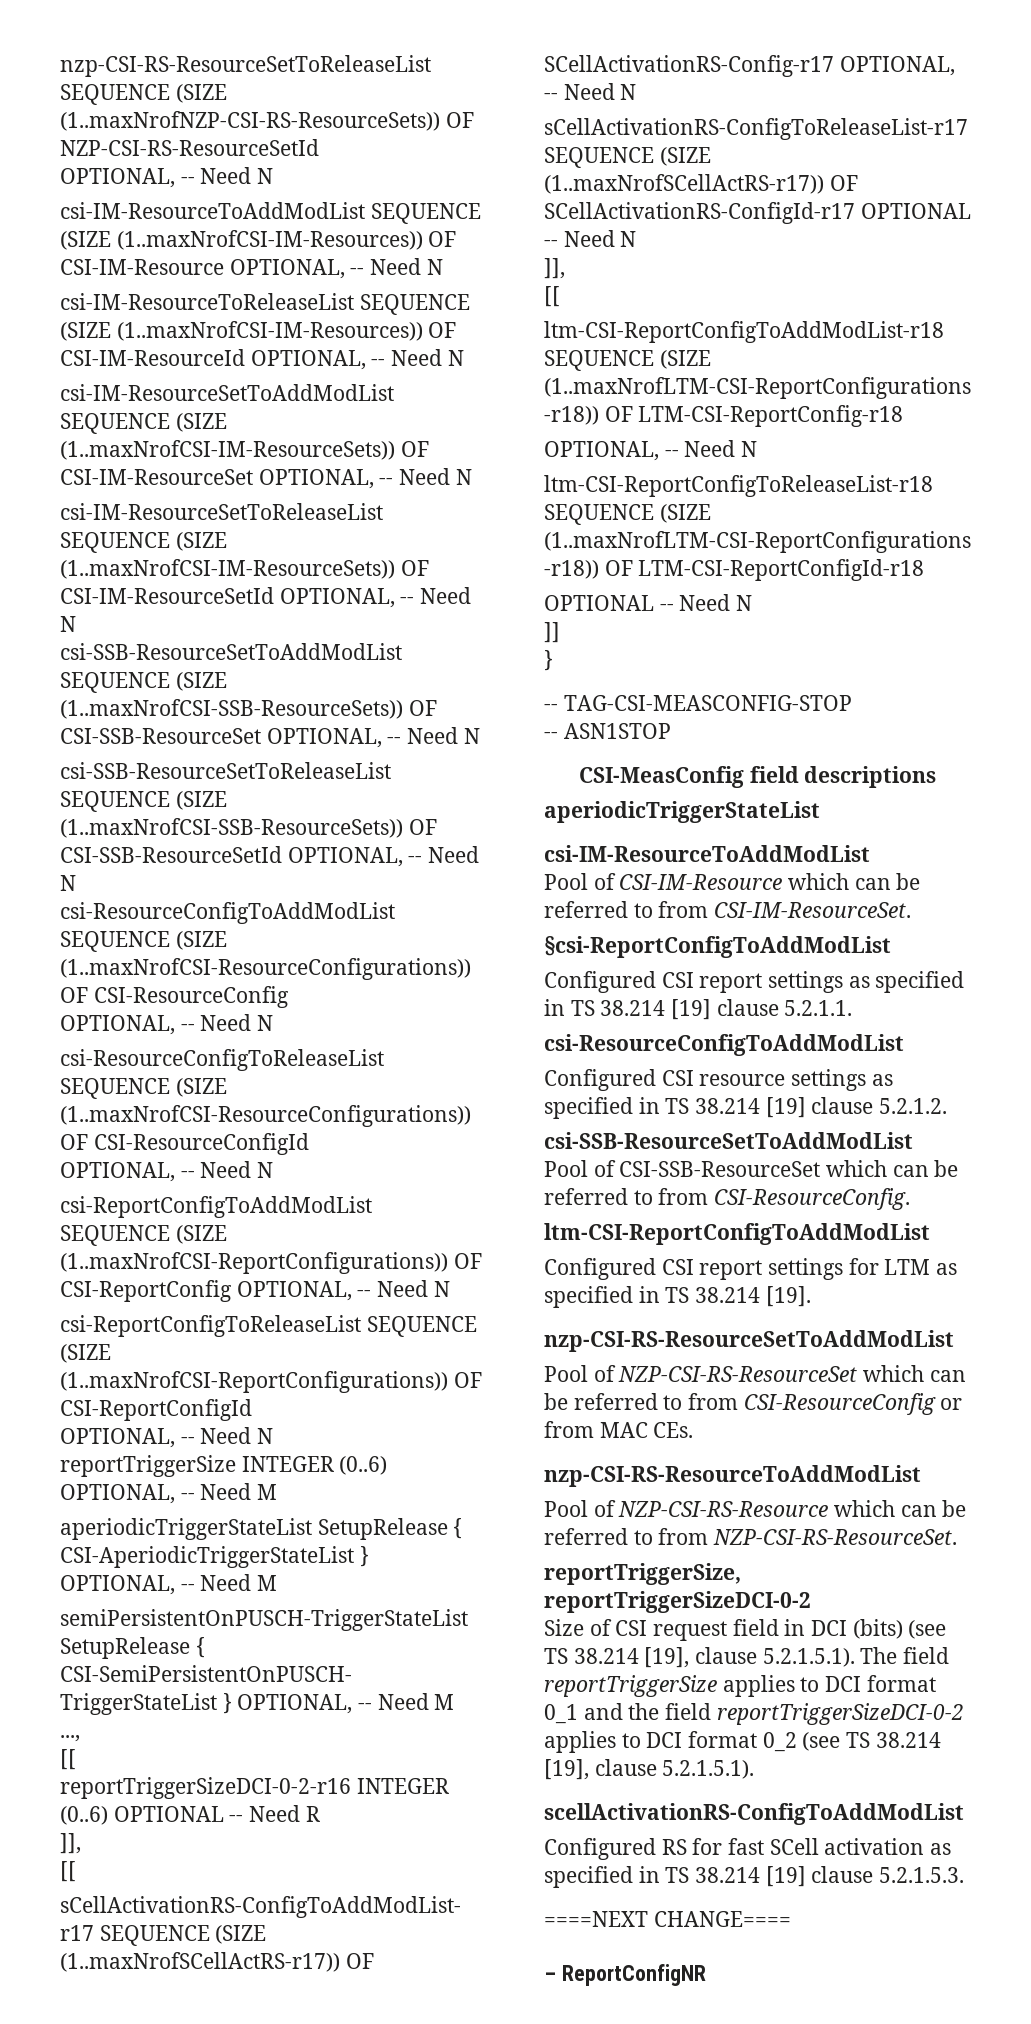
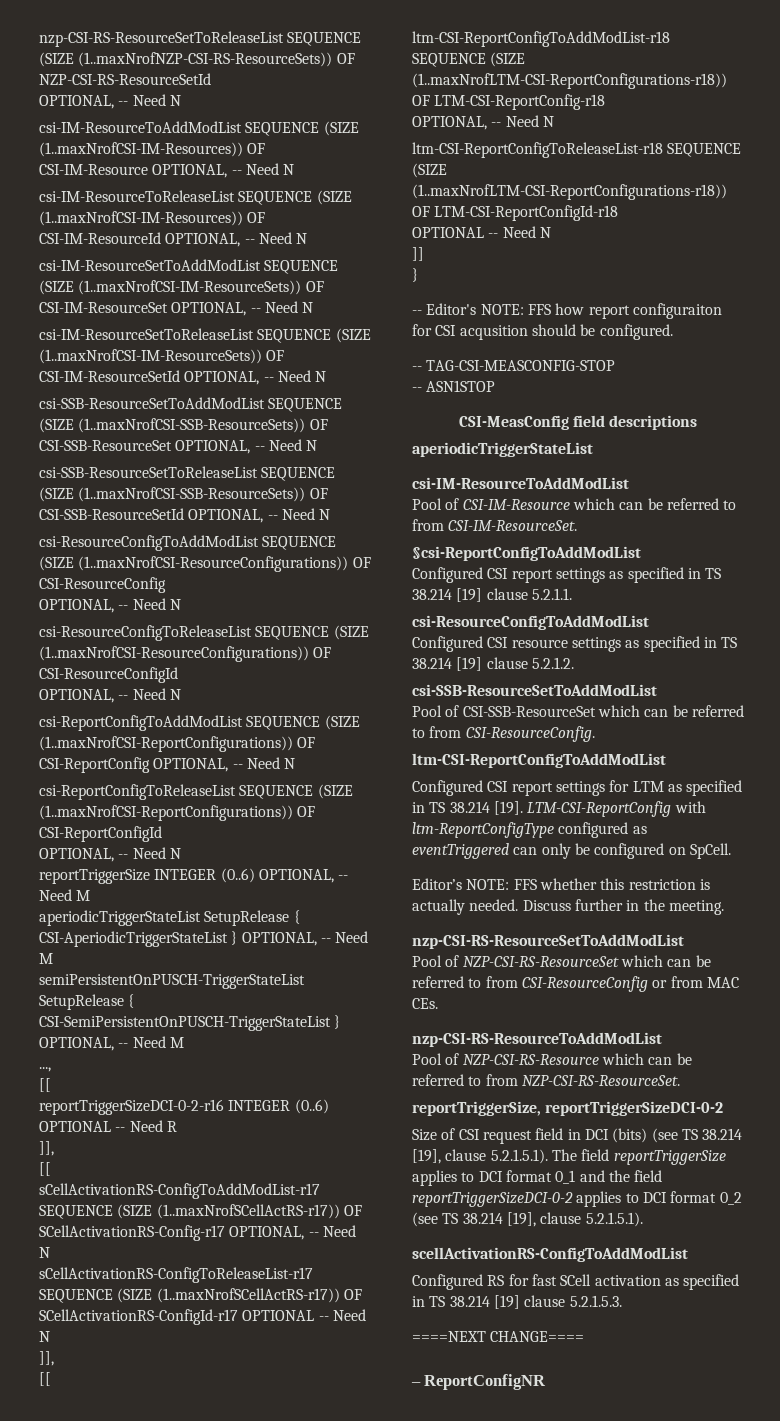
(553, 660) none -> [412,303,722,319] [412,324,673,340] // -- Editor's NOTE: FFS how report configuraiton for CSI acqusition should be configured.
(811, 1296) none -> [527,801,706,817] [412,822,647,838] [412,843,731,859] [412,878,710,890] [412,899,724,915] LTM-CSI-ReportConfig with ltm-ReportConfigType configured as eventTriggered can only be configured on SpCell. // Editor’s NOTE: FFS whether this restriction is actually needed. Discuss further in the meeting.

